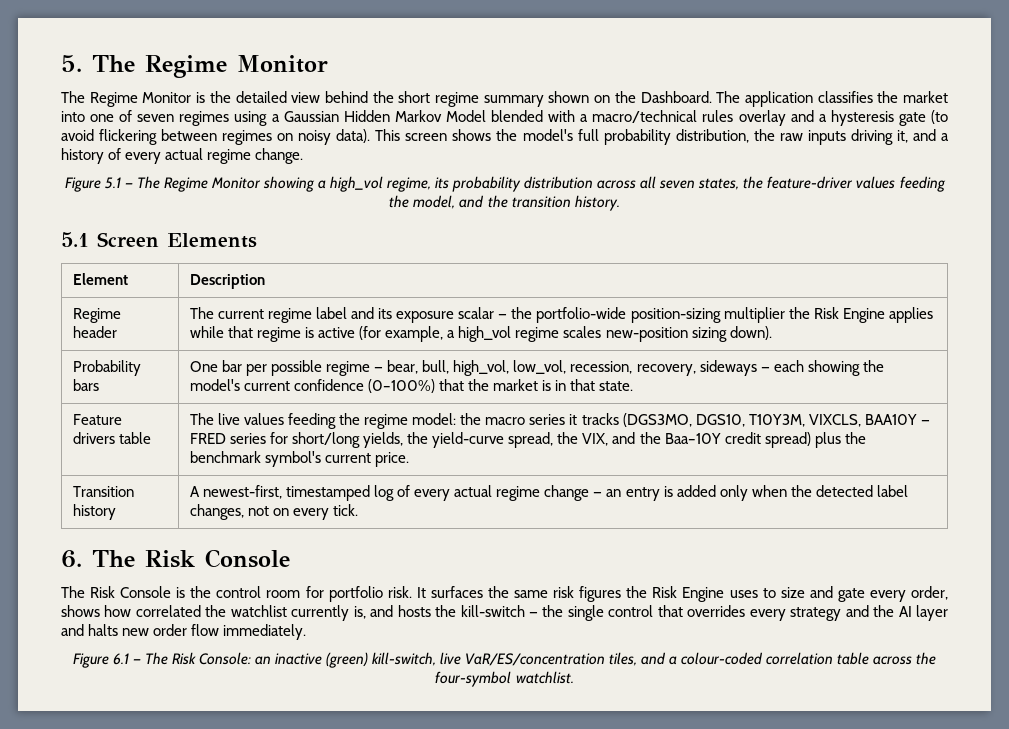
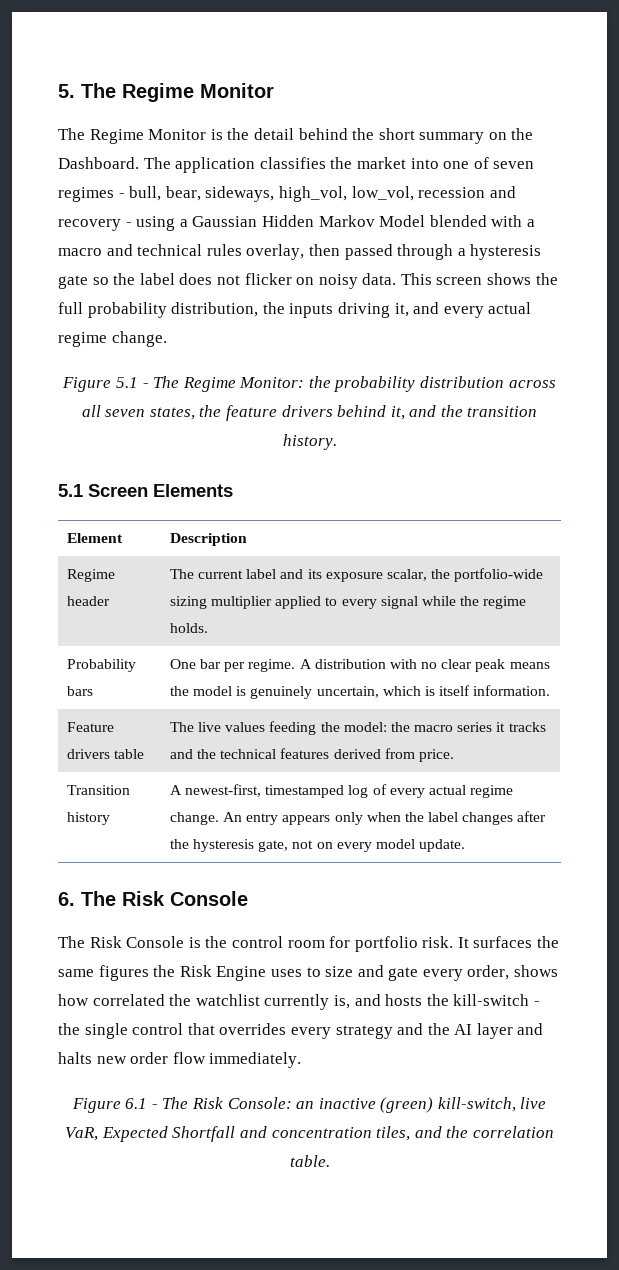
[235,91,321,103] detailed view -> [253,128,294,140] detail
[434,91,590,107] regime summary shown -> [419,132,485,144] summary
(230, 118) none -> [118,186,516,202] [58,219,132,231] - bull, bear, sideways, high_vol, low_vol, recession and recovery -
[592,110,948,126] [61,129,273,145] macro/technical rules overlay and a hysteresis gate (to avoid flickering between regimes -> [58,244,542,260] [58,273,292,289] macro and technical rules overlay, then passed through a hysteresis gate so the label does not flicker
[336,129,371,143] data). -> [362,273,397,285] data.
[522,129,573,141] model's -> (558, 279) none
[779,133,803,141] raw -> (285, 308) none
[940,133,949,141] [61,148,122,164] a history of -> (440, 308) none
[124,176,450,192] — The Regime Monitor showing a high_vol regime, its -> [142,376,331,392] - The Regime Monitor: the
[767,176,946,192] [389,195,456,209] feature-driver values feeding the model, -> [225,405,405,421] feature drivers behind it,
[268,308,313,323] regime -> (243, 574) none
[458,307,933,323] [189,326,772,342] scalar — the portfolio-wide position-sizing multiplier the Risk Engine applies while that regime is active (for example, a high_vol regime scales new-position sizing down). -> [386,568,544,582] [169,596,527,609] [169,623,208,633] scalar, the portfolio-wide sizing multiplier applied to every signal while the regime holds.
[271,360,884,376] [189,379,634,393] possible regime — bear, bull, high_vol, low_vol, recession, recovery, sideways — each showing the model's current confidence (0–100%) that the market is in that state. -> [248,659,550,672] [169,685,551,699] regime. A distribution with no clear peak means the model is genuinely uncertain, which is itself information.
[364,414,409,429] regime -> (340, 727) none
[622,413,930,427] [189,432,866,448] [189,451,372,467] (DGS3MO, DGS10, T10Y3M, VIXCLS, BAA10Y — FRED series for short/long yields, the yield-curve spread, the VIX, and the Baa–10Y credit spread) plus the benchmark symbol's current -> [169,748,415,759] and the technical features derived from
[544,485,908,501] [189,504,244,520] change — an entry is added only when the detected label changes, -> [169,811,547,825] [169,839,289,852] change. An entry appears only when the label changes after the hysteresis gate,
[333,504,359,516] tick. -> [375,839,466,852] model update.
[553,586,575,598] risk -> (94, 973) none
[529,612,538,617] — -> [533,1001,540,1006] -
[132,659,141,664] — -> [151,1104,158,1109] -
[465,652,937,666] [435,671,574,687] VaR/ES/concentration tiles, and a colour-coded correlation table across the four-symbol watchlist. -> [65,1126,554,1142] [289,1155,330,1167] VaR, Expected Shortfall and concentration tiles, and the correlation table.

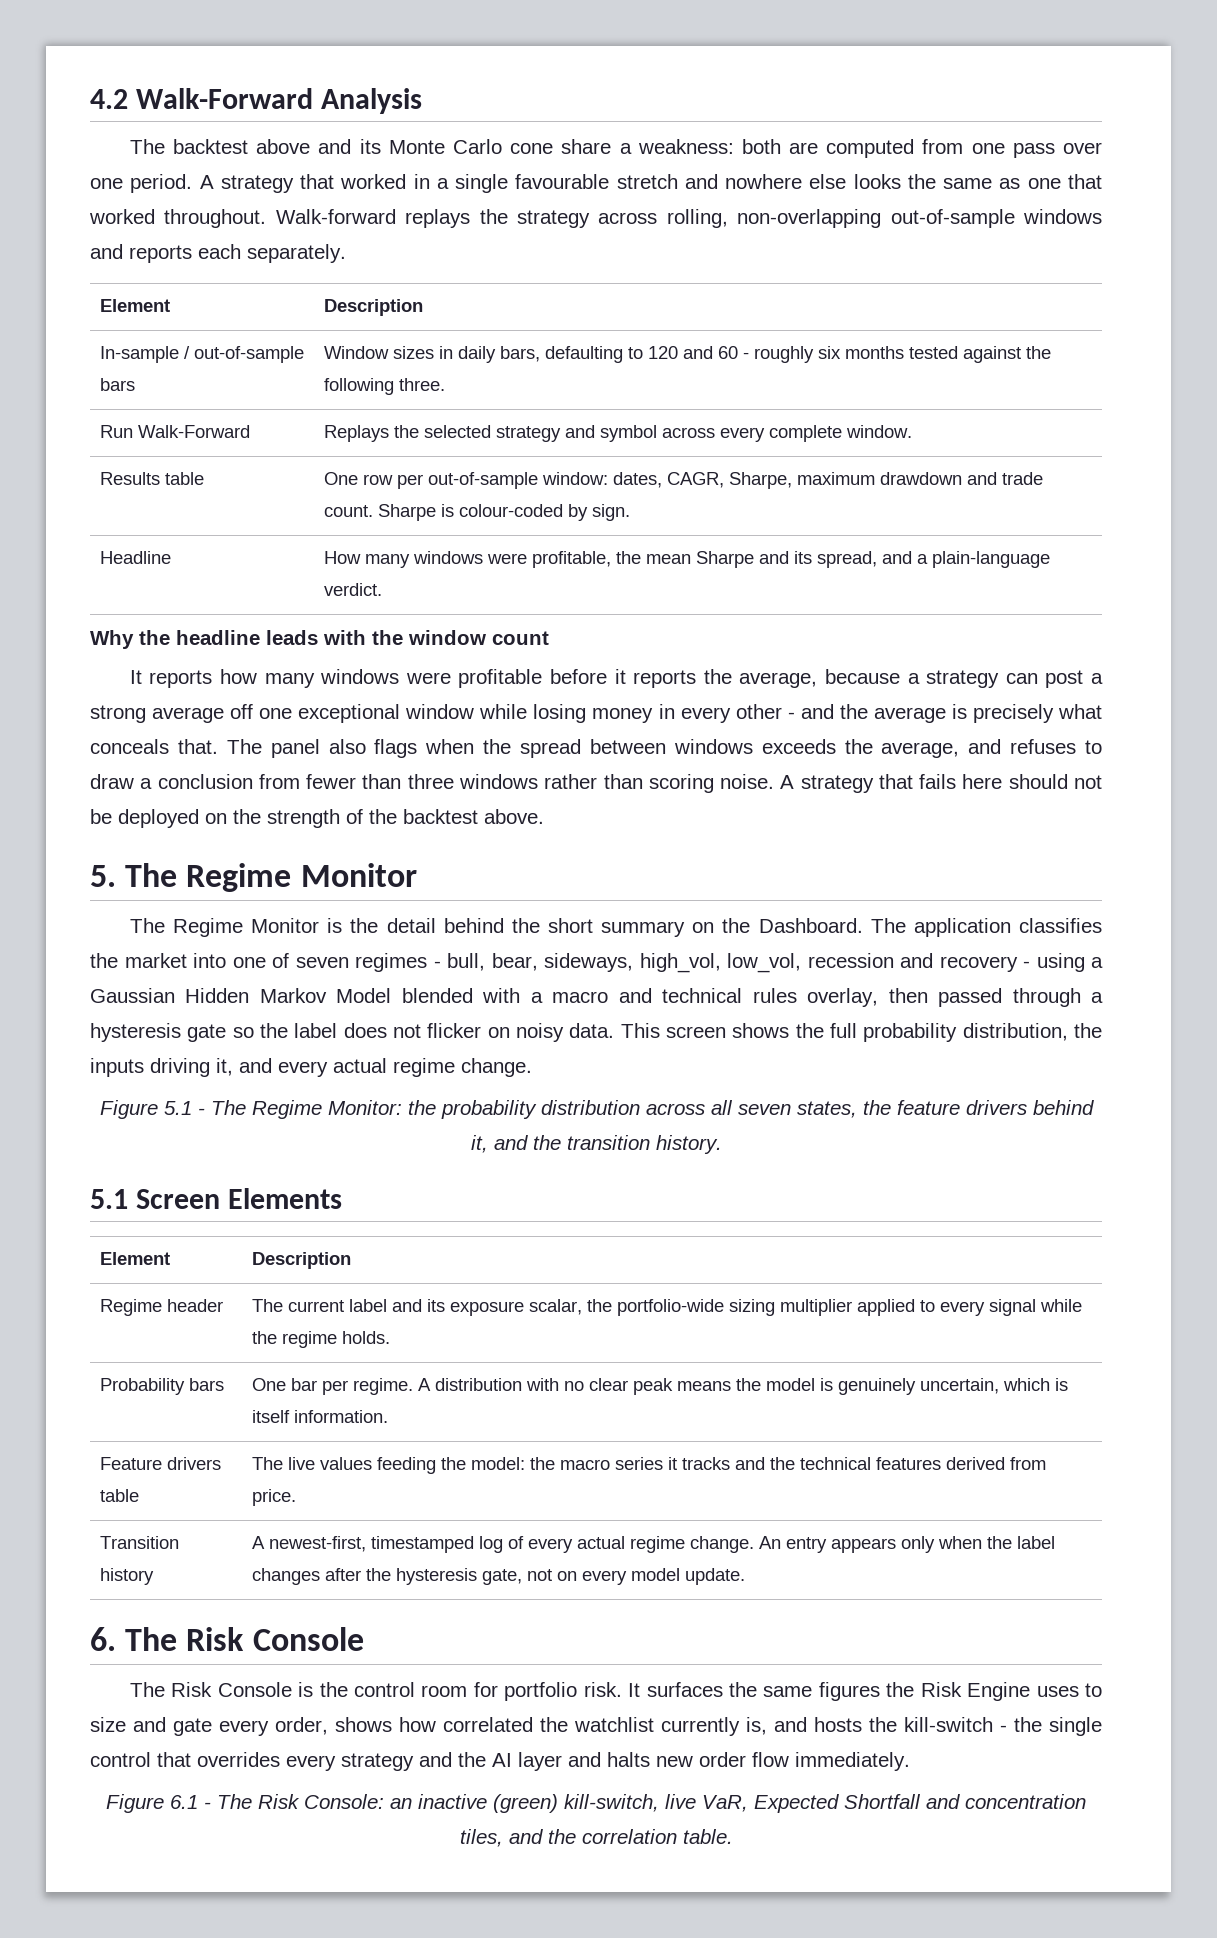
(58, 91) none -> [90,88,422,114] [129,139,1103,158] [90,174,1103,193] [89,209,1102,228] [90,244,346,263] [100,299,171,312] [324,299,424,316] [100,346,305,363] [100,378,136,391] [324,346,1052,363] [324,378,446,395] [100,425,251,438] [324,425,913,442] [100,472,205,485] [324,472,1044,489] [324,504,631,521] [100,551,172,564] [324,551,1051,568] [324,583,383,596] [90,630,549,649] [129,669,1103,688] [90,704,1102,723] [90,739,1102,758] [90,774,1103,793] [90,809,544,828] 4.2 Walk-Forward Analysis // The backtest above and its Monte Carlo cone share a weakness: both are computed from one pass over one period. A strategy that worked in a single favourable stretch and nowhere else looks the same as one that worked throughout. Walk-forward replays the strategy across rolling, non-overlapping out-of-sample windows and reports each separately. // Element | Description // In-sample / out-of-sample bars | Window sizes in daily bars, defaulting to 120 and 60 - roughly six months tested against the following three. // Run Walk-Forward | Replays the selected strategy and symbol across every complete window. // Results table | One row per out-of-sample window: dates, CAGR, Sharpe, maximum drawdown and trade count. Sharpe is colour-coded by sign. // Headline | How many windows were profitable, the mean Sharpe and its spread, and a plain-language verdict. // Why the headline leads with the window count // It reports how many windows were profitable before it reports the average, because a strategy can post a strong average off one exceptional window while losing money in every other - and the average is precisely what conceals that. The panel also flags when the spread between windows exceeds the average, and refuses to draw a conclusion from fewer than three windows rather than scoring noise. A strategy that fails here should not be deployed on the strength of the backtest above. //

